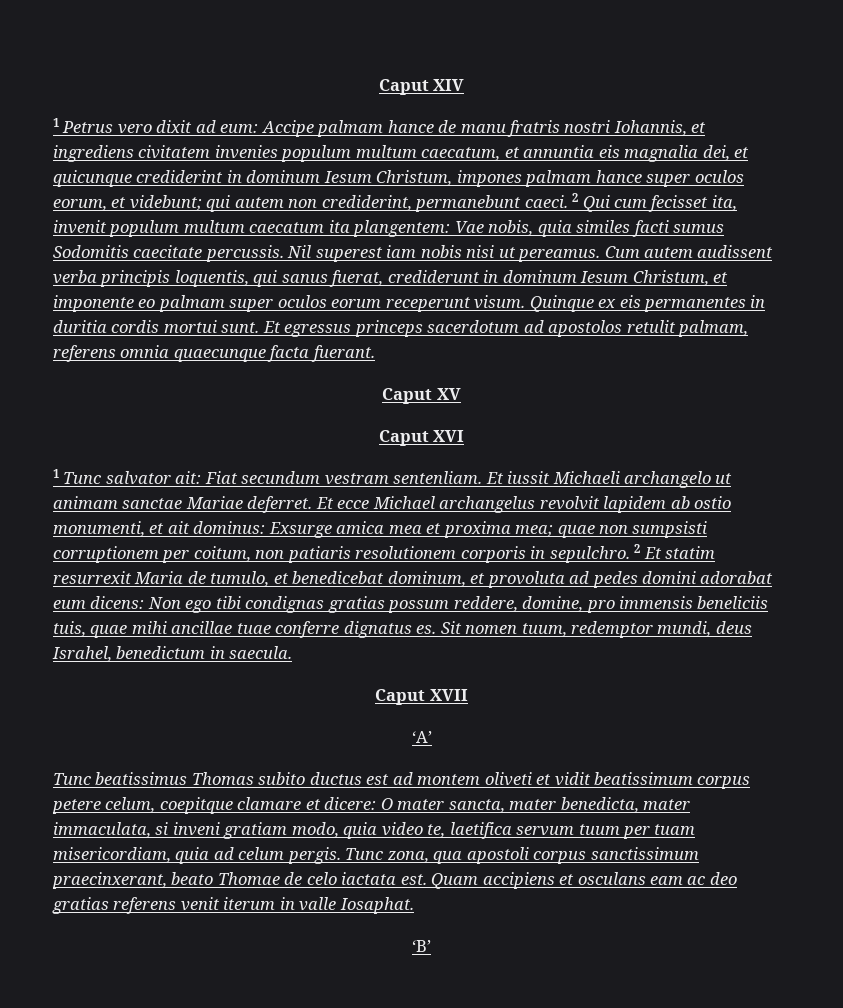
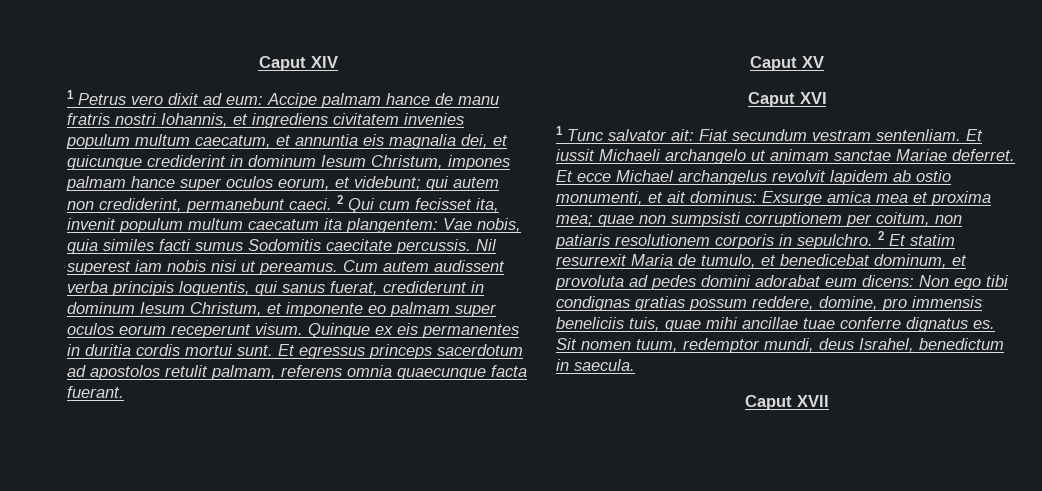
[411,731,432,743] [53,772,751,789] [52,797,691,814] [53,822,696,839] [53,847,699,864] [52,872,737,889] [52,897,414,914] [412,940,431,952] // ‘A’ // Tunc beatissimus Thomas subito ductus est ad montem oliveti et vidit beatissimum corpus petere celum, coepitque clamare et dicere: O mater sancta, mater benedicta, mater immaculata, si inveni gratiam modo, quia video te, laetifica servum tuum per tuam misericordiam, quia ad celum pergis. Tunc zona, qua apostoli corpus sanctissimum praecinxerant, beato Thomae de celo iactata est. Quam accipiens et osculans eam ac deo gratias referens venit iterum in valle Iosaphat. // ‘B’ -> (829, 401) none

